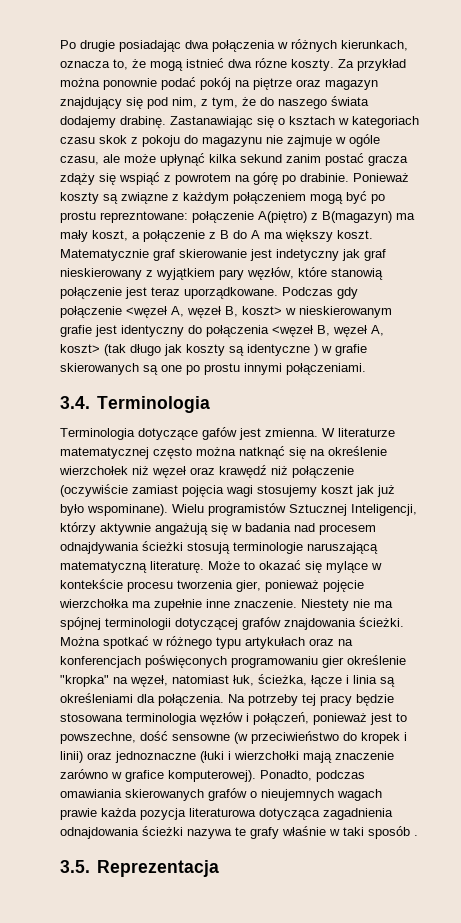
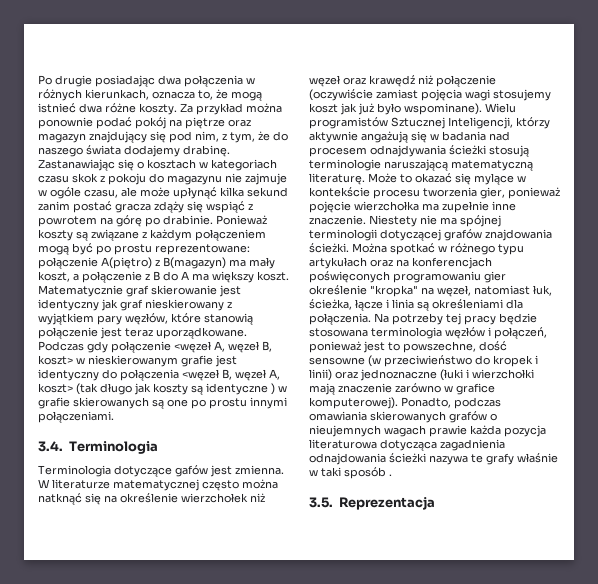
[255,58,287,68] rózne -> [105,103,136,113] różne
[289,116,335,125] ksztach -> [147,159,196,169] kosztach
[121,192,168,204] związne -> [91,229,139,241] związane
[100,211,188,223] reprezntowane: -> [155,244,250,255] reprezentowane:
[276,249,339,261] indetyczny -> [38,299,99,311] identyczny

